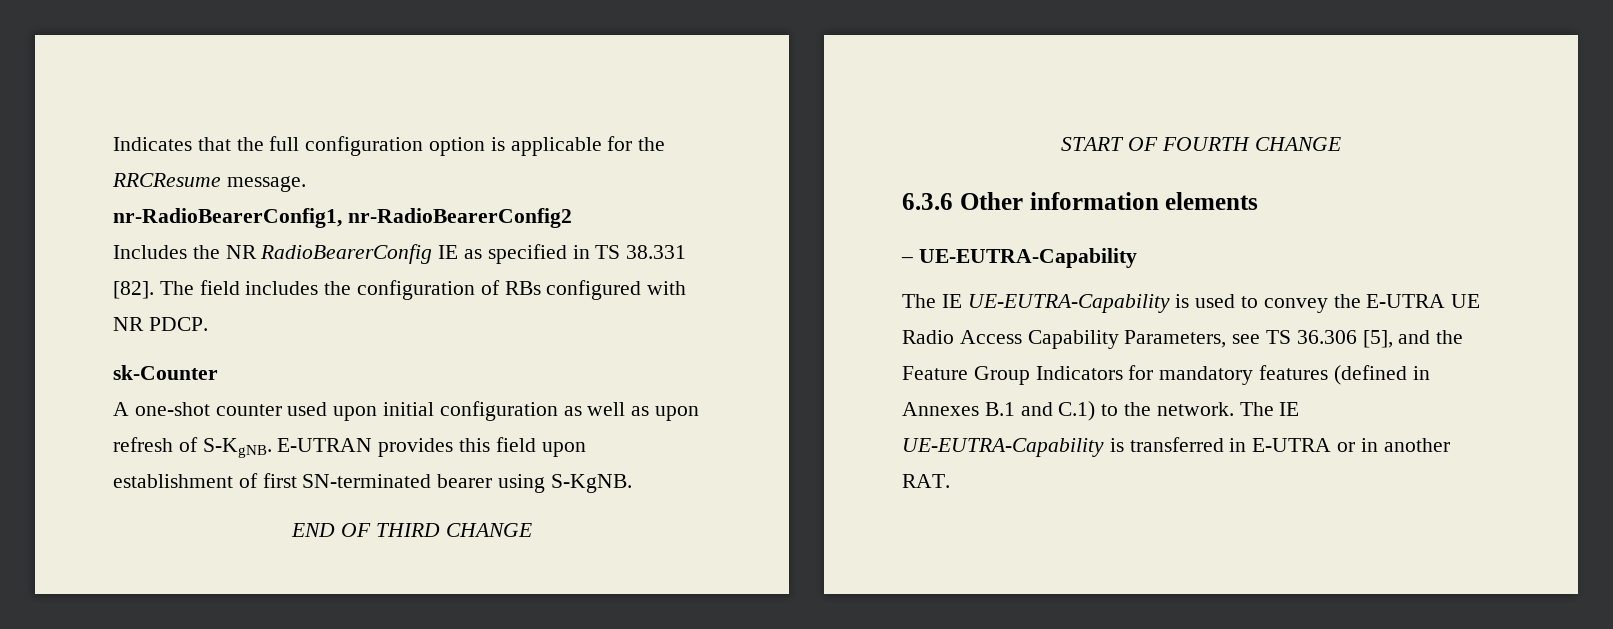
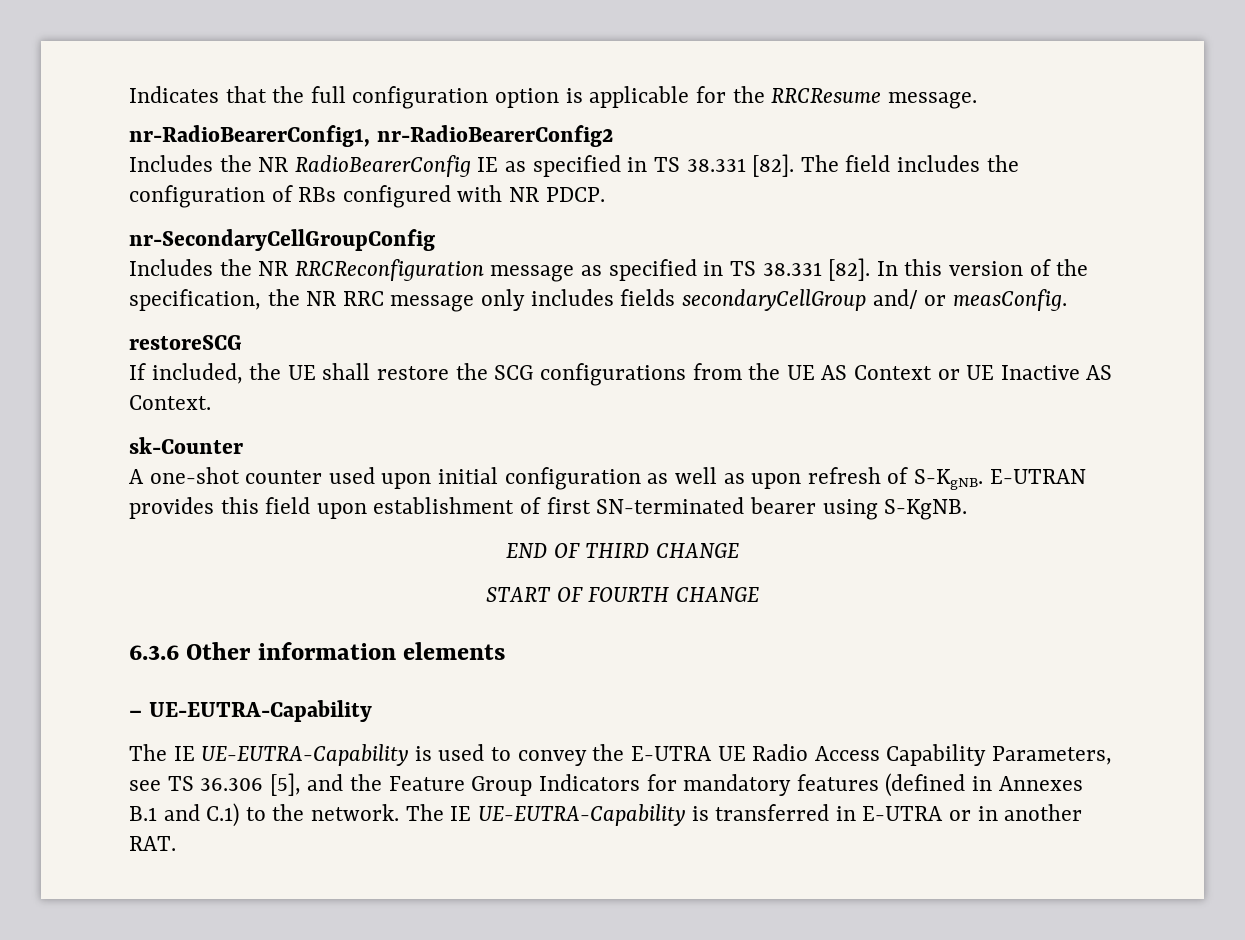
(208, 324) none -> [129,229,435,251] [129,258,1089,282] [129,289,1067,312] [129,335,242,350] [129,363,1113,386] [129,395,211,410] // nr-SecondaryCellGroupConfig // Includes the NR RRCReconfiguration message as specified in TS 38.331 [82]. In this version of the specification, the NR RRC message only includes fields secondaryCellGroup and/ or measConfig. // restoreSCG // If included, the UE shall restore the SCG configurations from the UE AS Context or UE Inactive AS Context.

